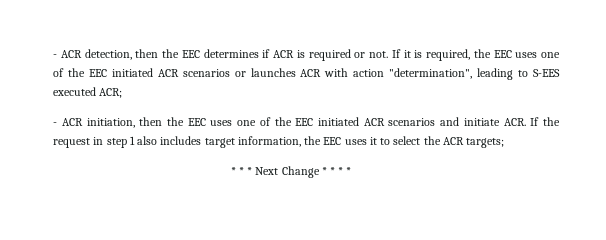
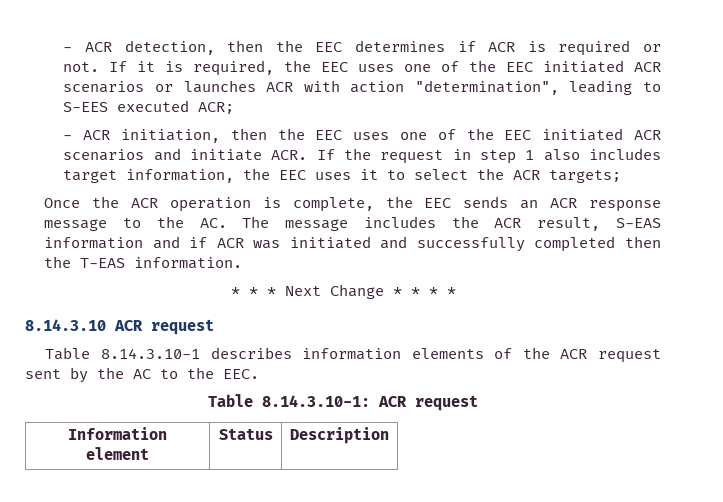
(504, 143) none -> [44,196,661,212] [44,216,661,231] [44,236,661,252] [44,256,243,269] // Once the ACR operation is complete, the EEC sends an ACR response message to the AC. The message includes the ACR result, S-EAS information and if ACR was initiated and successfully completed then the T-EAS information.
(352, 171) none -> [25,319,214,335] [45,347,662,363] [25,367,259,383] [208,394,478,411] [68,427,167,440] [86,447,149,460] [218,428,273,440] [290,427,389,444] // 8.14.3.10 ACR request // Table 8.14.3.10-1 describes information elements of the ACR request sent by the AC to the EEC. // Table 8.14.3.10-1: ACR request // Information element | Status | Description

